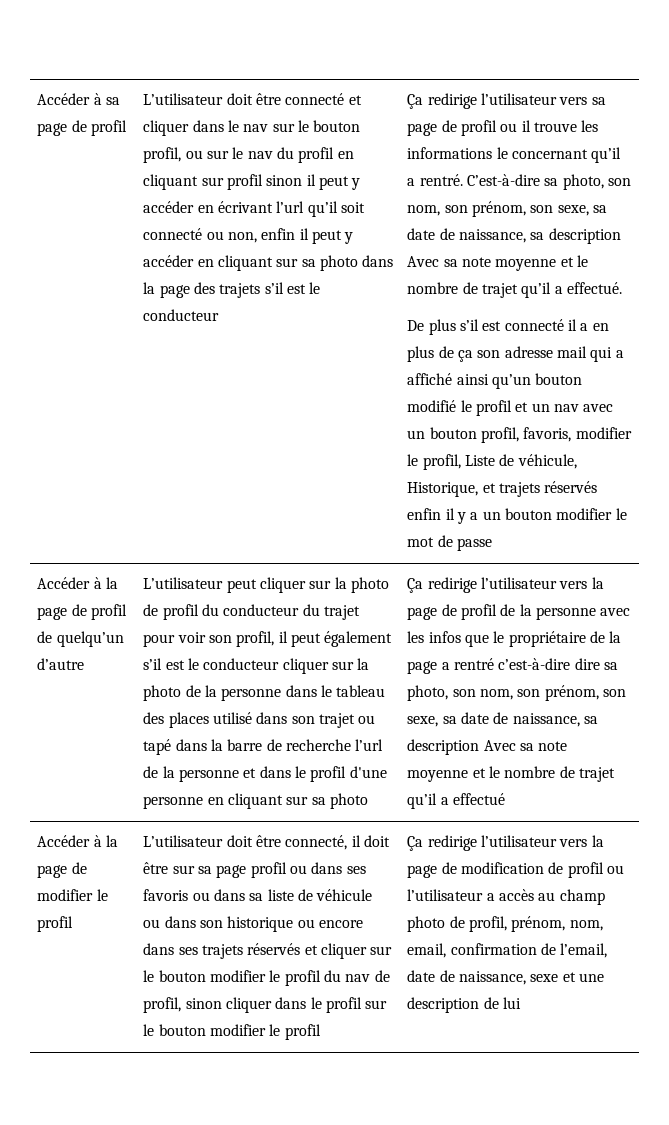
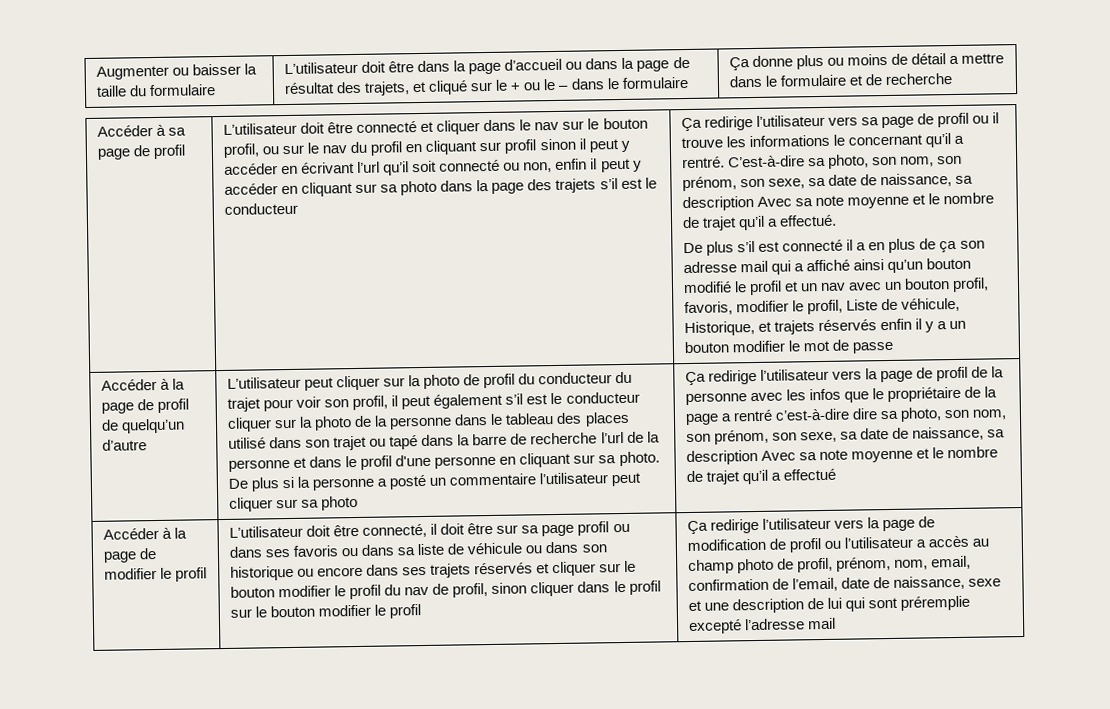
(37, 99) none -> [95,63,258,80] [95,84,217,97] [283,56,690,75] [283,76,689,96] [728,53,1005,71] [728,72,953,88] Augmenter ou baisser la taille du formulaire | L’utilisateur doit être dans la page d’accueil ou dans la page de résultat des trajets, et cliqué sur le + ou le – dans le formulaire | Ça donne plus ou moins de détail a mettre dans le formulaire et de recherche //
(326, 801) none -> [618,451,660,467] [227,472,642,492] [228,497,320,512] photo. De plus si la personne a posté un commentaire l’utilisateur peut cliquer sur sa
(522, 1003) none -> [845,595,971,612] [688,617,837,635] qui sont préremplie excepté l’adresse mail

